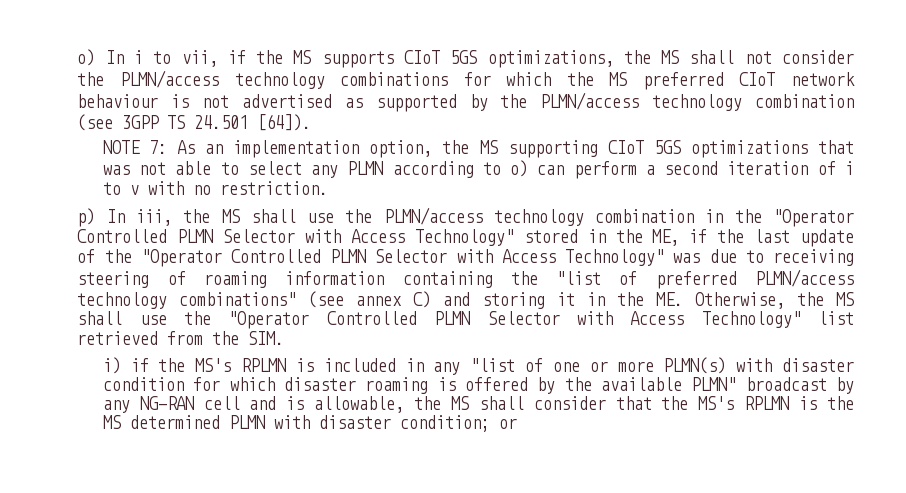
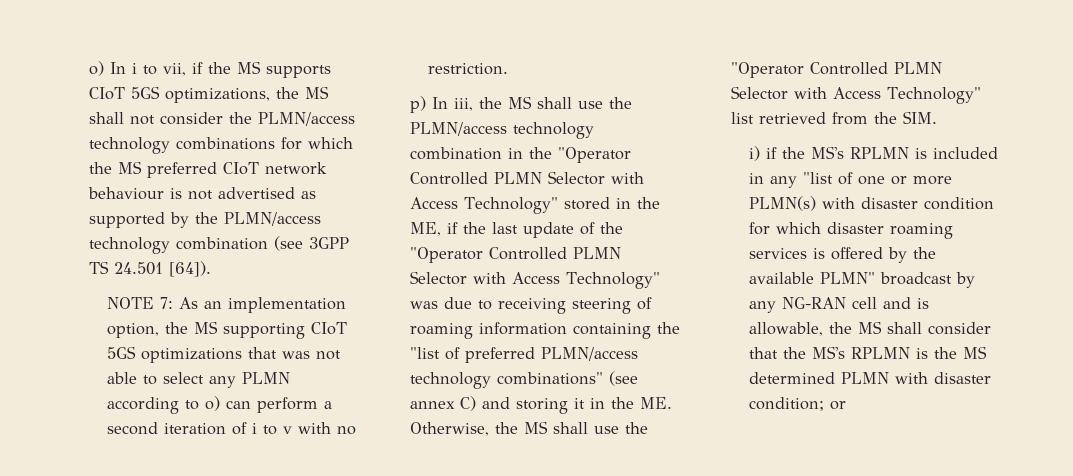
(429, 385) none -> [749,248,808,259] services

